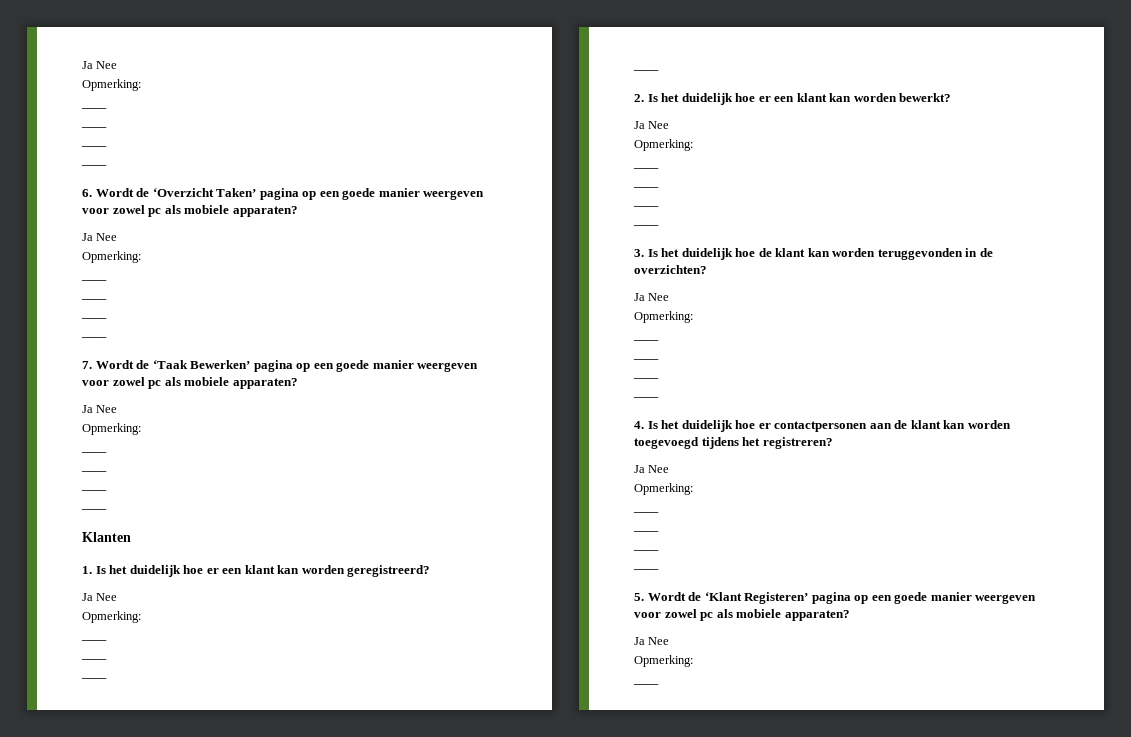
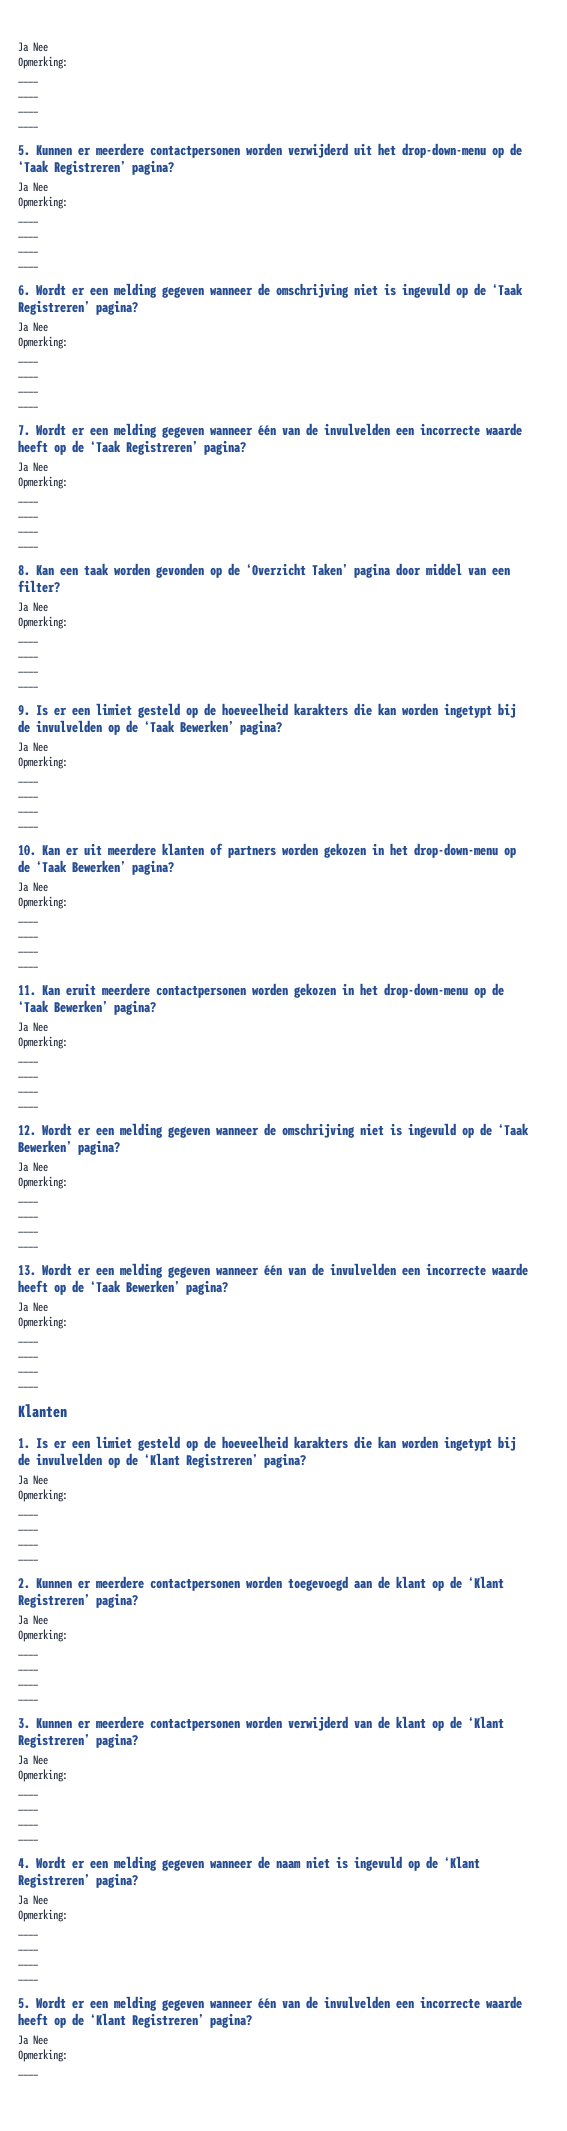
[82,61,118,69] [82,79,141,91] [81,107,107,109] [81,126,107,128] [81,145,107,147] [81,164,107,166] [82,188,485,200] [82,205,298,217] Ja Nee // Opmerking: // ____ // ____ // ____ // ____ // 6. Wordt de ‘Overzicht Taken’ pagina op een goede manier weergeven voor zowel pc als mobiele apparaten? -> [18,42,48,52] [18,56,68,69] [18,81,38,83] [18,96,38,98] [18,111,38,113] [18,126,38,128] [18,143,522,158] [18,160,174,175] [18,182,48,192] [18,196,68,209] [18,221,38,223] [18,236,38,238] [18,251,38,253] [18,266,38,268] [18,283,523,298] [18,300,138,315] Ja Nee // Opmerking: // ____ // ____ // ____ // ____ // 5. Kunnen er meerdere contactpersonen worden verwijderd uit het drop-down-menu op de ‘Taak Registreren’ pagina? // Ja Nee // Opmerking: // ____ // ____ // ____ // ____ // 6. Wordt er een melding gegeven wanneer de omschrijving niet is ingevuld op de ‘Taak Registreren’ pagina?
[136,360,479,372] [82,377,298,389] de ‘Taak Bewerken’ pagina op een goede manier weergeven voor zowel pc als mobiele apparaten? -> [72,423,522,438] [18,440,246,455] [18,462,48,472] [18,476,68,489] [18,501,38,503] [18,516,38,518] [18,531,38,533] [18,546,38,548] [18,563,510,578] [18,580,60,593] [18,602,48,612] [18,616,68,629] [18,641,38,643] [18,656,38,658] [18,671,38,673] [18,686,38,688] [18,703,516,718] [18,720,282,735] [18,742,48,752] [18,756,68,769] [18,781,38,783] [18,796,38,798] [18,811,38,813] [18,826,38,828] [18,843,516,858] [18,860,174,875] [18,882,48,892] [18,896,68,909] [18,921,38,923] [18,936,38,938] [18,951,38,953] [18,966,38,968] [18,983,504,998] [18,1000,156,1015] [18,1022,48,1032] [18,1036,68,1049] [18,1061,38,1063] [18,1076,38,1078] [18,1091,38,1093] [18,1106,38,1108] [18,1123,529,1138] [18,1140,120,1155] [18,1162,48,1172] [18,1176,68,1189] [18,1201,38,1203] [18,1216,38,1218] [18,1231,38,1233] [18,1246,38,1248] [18,1263,528,1278] [18,1280,228,1295] er een melding gegeven wanneer één van de invulvelden een incorrecte waarde heeft op de ‘Taak Registreren’ pagina? // Ja Nee // Opmerking: // ____ // ____ // ____ // ____ // 8. Kan een taak worden gevonden op de ‘Overzicht Taken’ pagina door middel van een filter? // Ja Nee // Opmerking: // ____ // ____ // ____ // ____ // 9. Is er een limiet gesteld op de hoeveelheid karakters die kan worden ingetypt bij de invulvelden op de ‘Taak Bewerken’ pagina? // Ja Nee // Opmerking: // ____ // ____ // ____ // ____ // 10. Kan er uit meerdere klanten of partners worden gekozen in het drop-down-menu op de ‘Taak Bewerken’ pagina? // Ja Nee // Opmerking: // ____ // ____ // ____ // ____ // 11. Kan eruit meerdere contactpersonen worden gekozen in het drop-down-menu op de ‘Taak Bewerken’ pagina? // Ja Nee // Opmerking: // ____ // ____ // ____ // ____ // 12. Wordt er een melding gegeven wanneer de omschrijving niet is ingevuld op de ‘Taak Bewerken’ pagina? // Ja Nee // Opmerking: // ____ // ____ // ____ // ____ // 13. Wordt er een melding gegeven wanneer één van de invulvelden een incorrecte waarde heeft op de ‘Taak Bewerken’ pagina?
[109,565,431,577] het duidelijk hoe er een klant kan worden geregistreerd? -> [54,1436,516,1451] [18,1453,306,1468] er een limiet gesteld op de hoeveelheid karakters die kan worden ingetypt bij de invulvelden op de ‘Klant Registreren’ pagina?
[647,93,952,105] Is het duidelijk hoe er een klant kan worden bewerkt? -> [36,1576,504,1591] [18,1593,138,1608] Kunnen er meerdere contactpersonen worden toegevoegd aan de klant op de ‘Klant Registreren’ pagina?
[647,248,993,260] [634,265,707,274] Is het duidelijk hoe de klant kan worden teruggevonden in de overzichten? -> [36,1716,504,1731] [18,1733,138,1748] Kunnen er meerdere contactpersonen worden verwijderd van de klant op de ‘Klant Registreren’ pagina?
[647,420,1011,432] [634,437,833,449] Is het duidelijk hoe er contactpersonen aan de klant kan worden toegevoegd tijdens het registreren? -> [36,1856,480,1871] [18,1873,138,1888] Wordt er een melding gegeven wanneer de naam niet is ingevuld op de ‘Klant Registreren’ pagina?
[688,592,1037,604] [634,609,850,621] de ‘Klant Registeren’ pagina op een goede manier weergeven voor zowel pc als mobiele apparaten? -> [72,1996,522,2011] [18,2013,252,2028] er een melding gegeven wanneer één van de invulvelden een incorrecte waarde heeft op de ‘Klant Registreren’ pagina?

